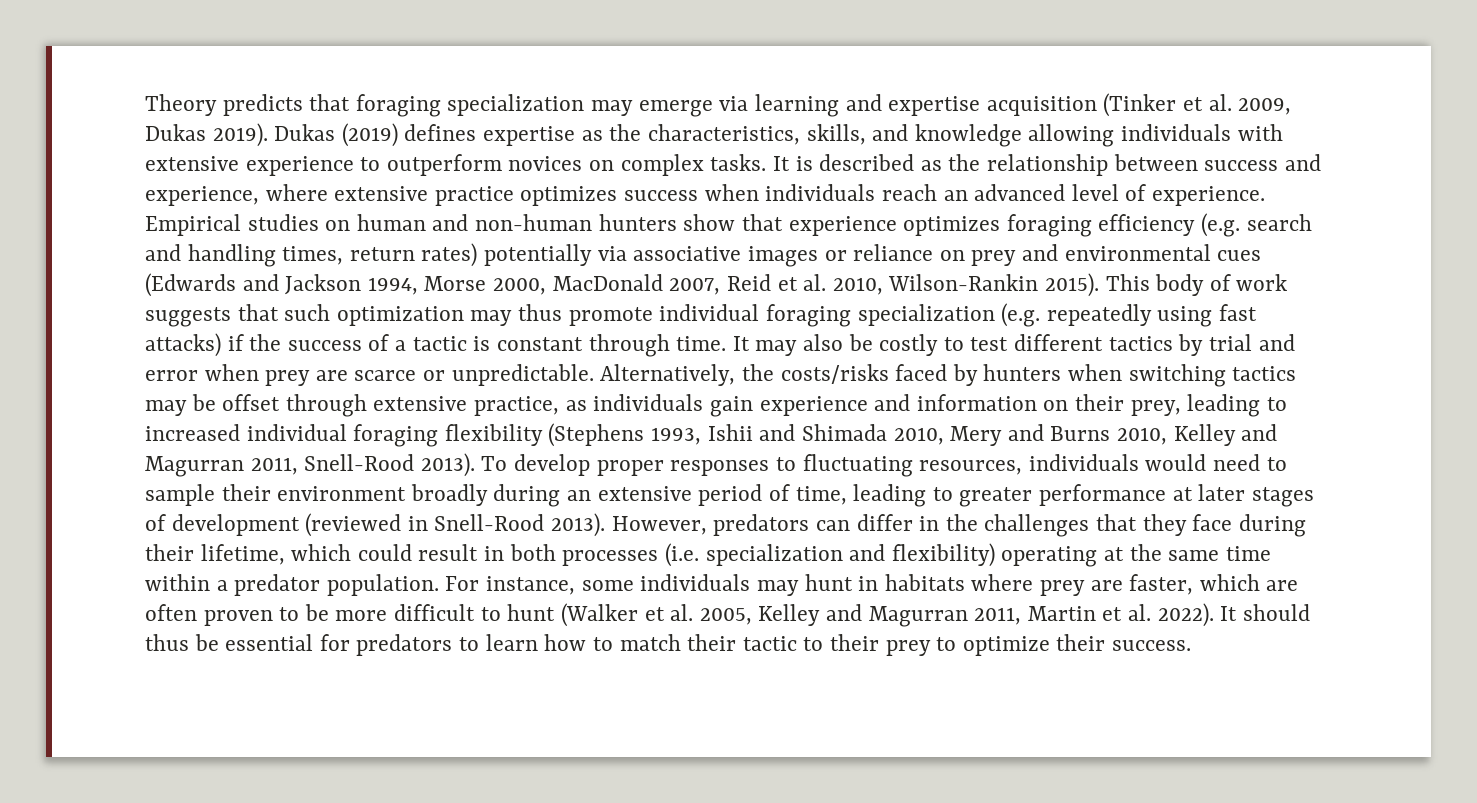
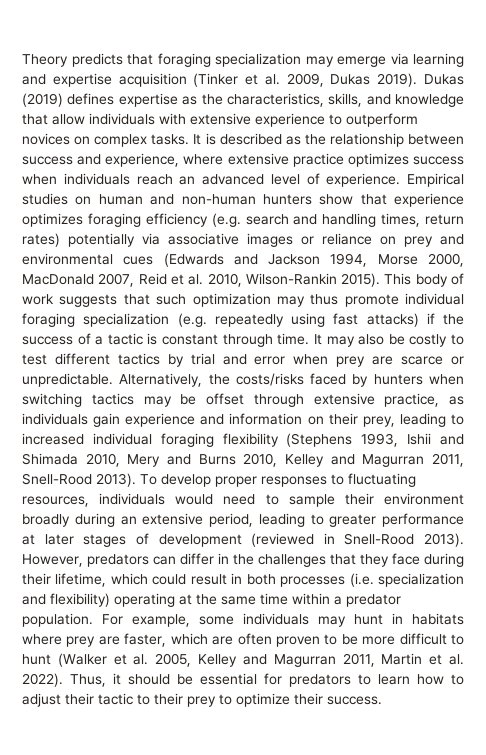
[1028,124,1115,147] allowing -> [22,114,85,125] that allow
[698,484,847,506] period of time, -> [209,513,253,527] period,
[486,576,576,595] instance, -> [132,614,190,627] example,
[1220,604,1310,621] [145,634,189,651] It should thus -> [70,673,170,687] Thus, it should
[619,634,681,651] match -> [22,693,61,707] adjust

